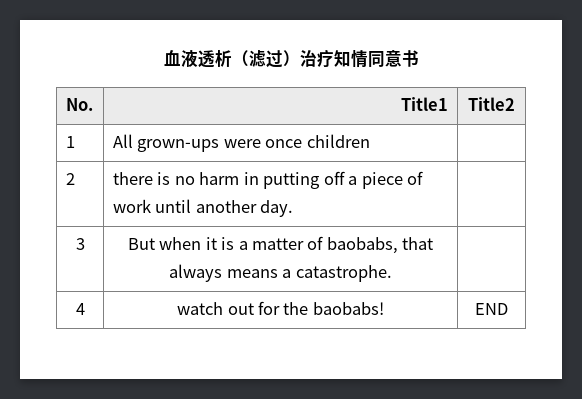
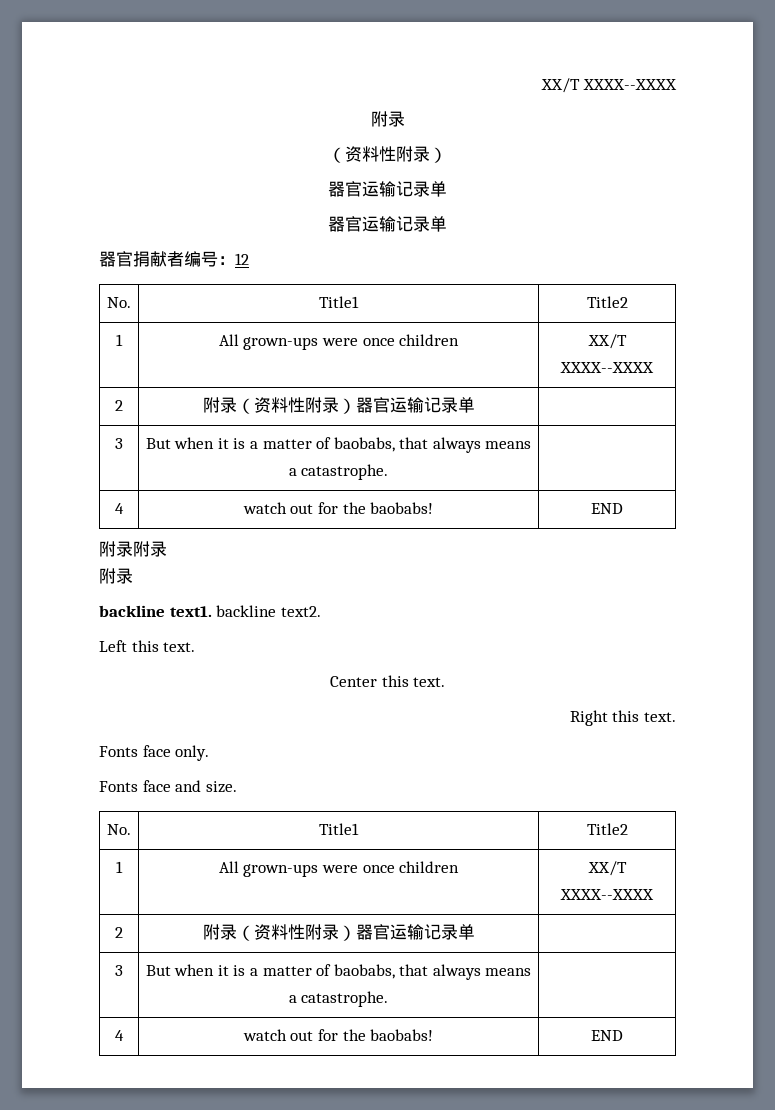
[163,49,419,68] [65,98,93,111] [401,97,449,111] [468,97,515,111] [65,136,75,148] [112,134,370,152] [65,173,75,185] [112,171,424,189] [112,199,294,217] 血液透析（滤过）治疗知情同意书 // No. | Title1 | Title2 // 1 | All grown-ups were once children | // 2 | there is no harm in putting off a piece of work until another day. -> [541,78,677,93] [370,111,405,127] [328,146,447,163] [328,181,447,197] [328,216,447,232] [99,251,249,267] [107,297,131,308] [319,296,359,308] [586,296,628,308] [116,334,123,346] [218,334,460,350] [587,334,627,349] [560,362,654,373] [115,400,123,411] [202,397,475,414] XX/T XXXX--XXXX // 附录 // （资料性附录） // 器官运输记录单 // 器官运输记录单 // 器官捐献者编号：12 // No. | Title1 | Title2 // 1 | All grown-ups were once children | XX/T XXXX--XXXX // 2 | 附录（资料性附录）器官运输记录单
(509, 309) none -> [99,541,167,557] [99,568,133,584] [99,605,321,617] [99,640,196,652] [329,675,446,687] [569,710,676,726] [99,745,210,761] [99,780,237,793] [107,824,131,835] [319,823,359,835] [586,823,628,835] [116,861,123,873] [218,861,460,877] [587,861,627,876] [560,889,654,900] [115,927,123,938] [202,924,475,941] [115,965,123,976] [145,964,532,980] [288,991,389,1007] [115,1030,124,1041] [242,1029,434,1041] [591,1030,623,1041] // 附录附录 // 附录 // backline text1. backline text2. // Left this text. // Center this text. // Right this text. // Fonts face only. // Fonts face and size. // No. | Title1 | Title2 // 1 | All grown-ups were once children | XX/T XXXX--XXXX // 2 | 附录（资料性附录）器官运输记录单 | // 3 | But when it is a matter of baobabs, that always means a catastrophe. | // 4 | watch out for the baobabs! | END

